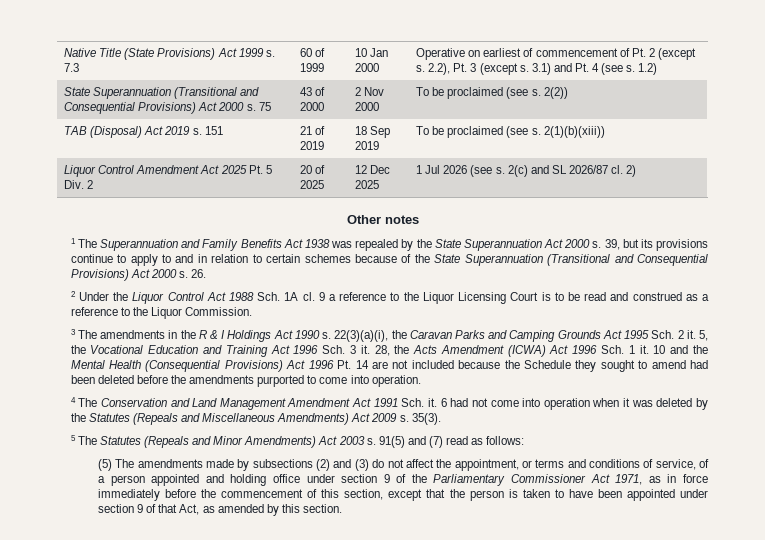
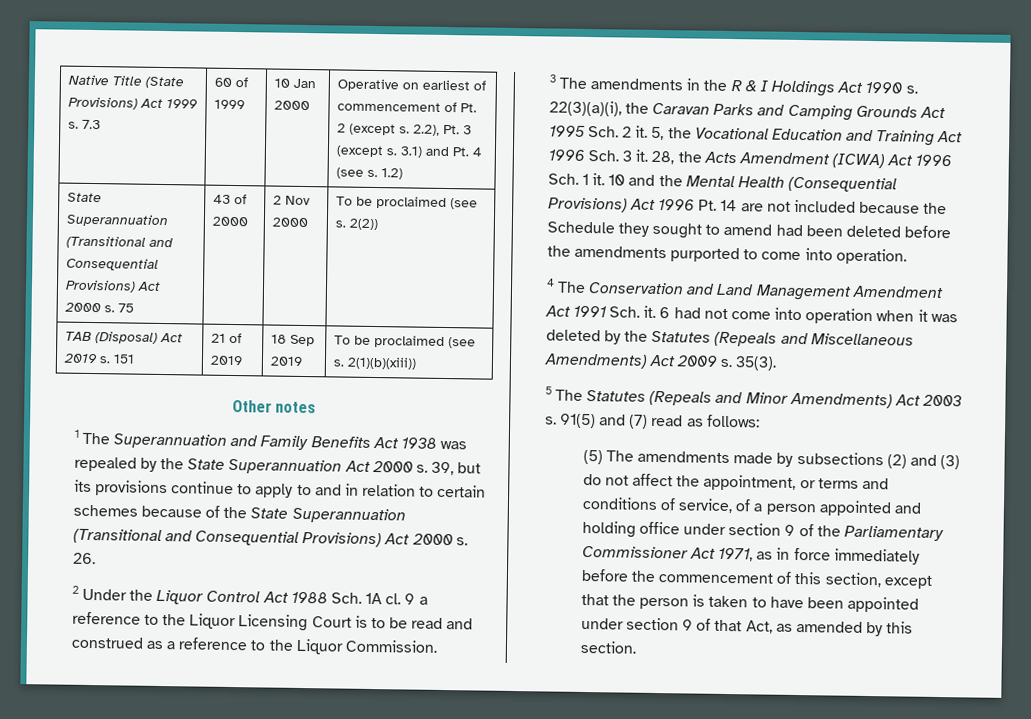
[64,165,272,177] [64,180,94,189] [300,165,326,174] [300,180,325,189] [355,165,391,174] [355,180,380,189] [416,165,637,177] // Liquor Control Amendment Act 2025 Pt. 5 Div. 2 | 20 of 2025 | 12 Dec 2025 | 1 Jul 2026 (see s. 2(c) and SL 2026/87 cl. 2) -> (418, 363) none

